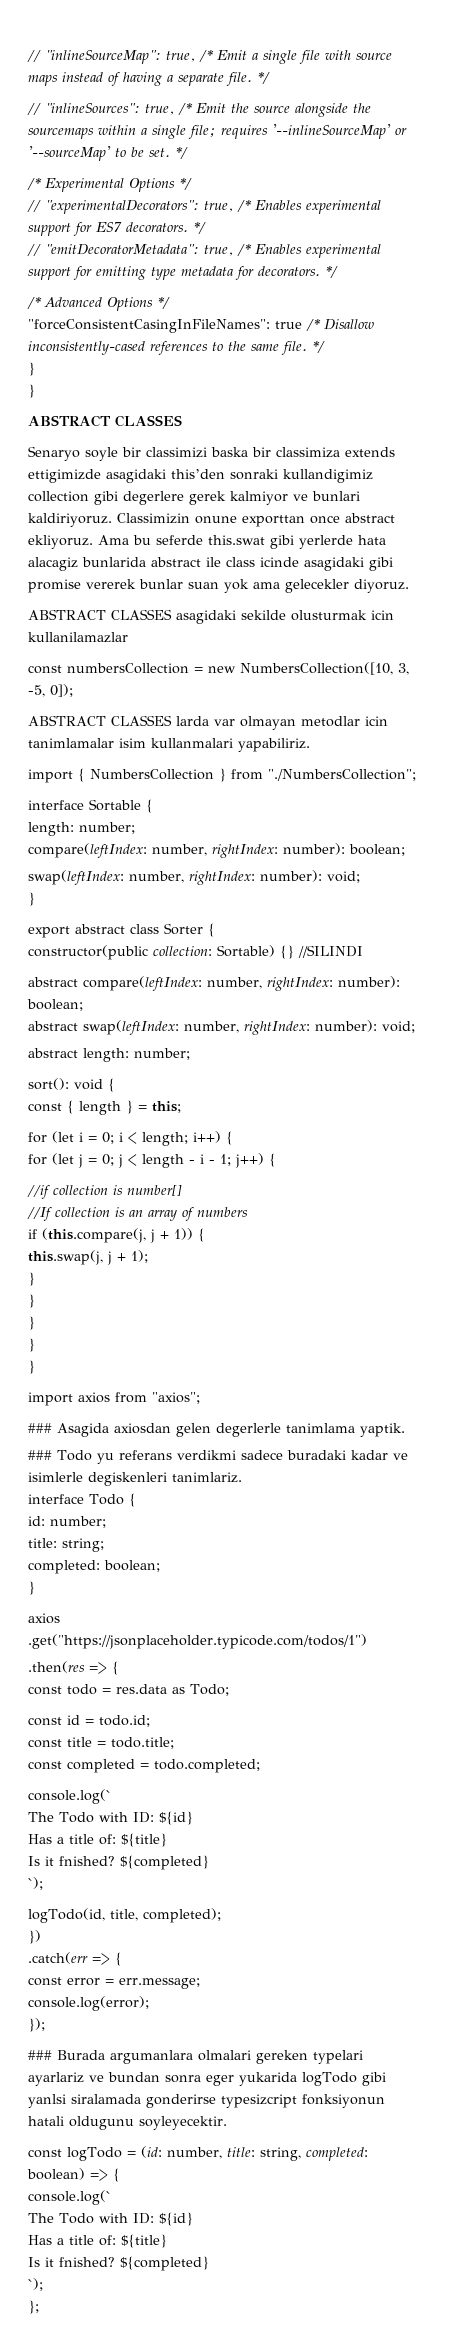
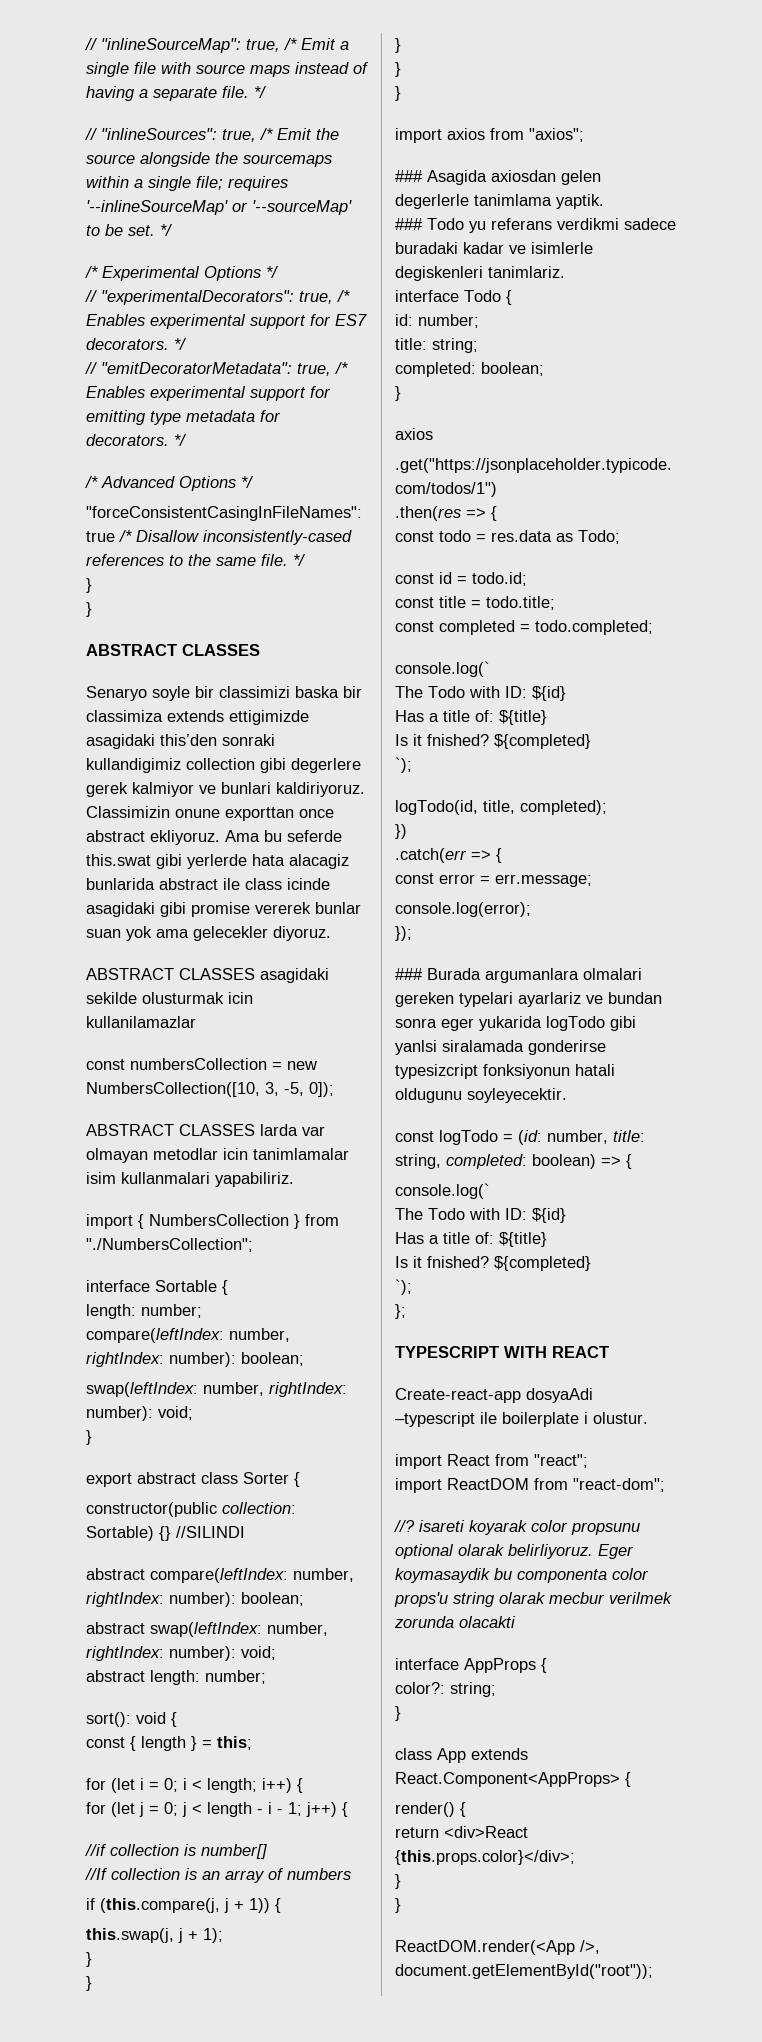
(39, 2307) none -> [395,1346,609,1358] [395,1388,593,1403] [395,1412,648,1427] [395,1454,588,1469] [395,1478,665,1493] [394,1520,640,1535] [395,1544,634,1559] [395,1568,649,1583] [394,1592,672,1607] [394,1616,516,1628] [395,1658,547,1673] [395,1682,496,1697] [395,1706,401,1721] [395,1748,528,1763] [395,1772,631,1787] [395,1802,466,1817] [395,1826,528,1838] [395,1850,575,1865] [395,1874,401,1889] [395,1898,401,1913] [395,1940,600,1955] [395,1964,653,1979] // TYPESCRIPT WITH REACT // Create-react-app dosyaAdi –typescript ile boilerplate i olustur. // import React from "react"; // import ReactDOM from "react-dom"; // //? isareti koyarak color propsunu optional olarak belirliyoruz. Eger koymasaydik bu componenta color props'u string olarak mecbur verilmek zorunda olacakti // interface AppProps { // color?: string; // } // class App extends React.Component<AppProps> { // render() { // return <div>React {this.props.color}</div>; // } // } // ReactDOM.render(<App />, document.getElementById("root"));

